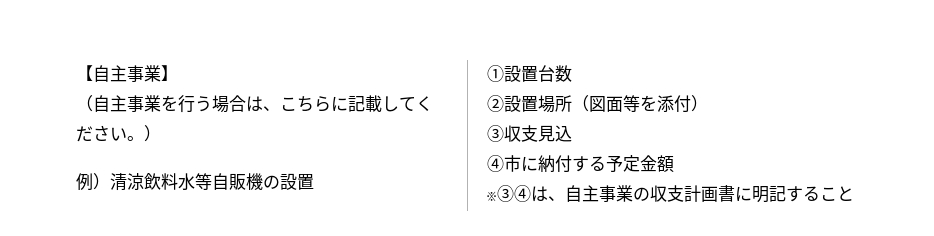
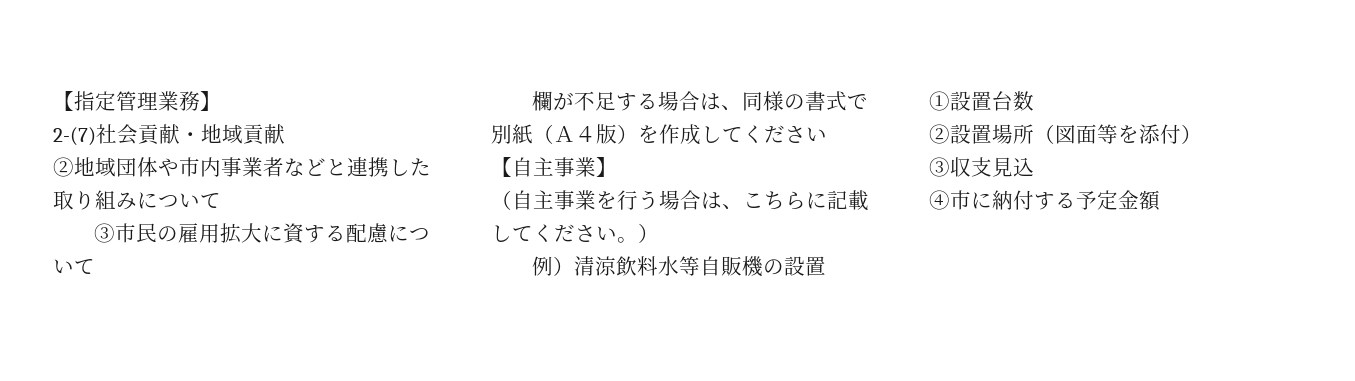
[76,65,93,81] 【 -> [53,91,221,111] [53,124,285,146] [53,157,431,177] [53,190,221,210] [93,223,430,244] [53,259,95,274] [531,91,868,111] [491,124,827,145] [491,157,512,177] 【指定管理業務】 // 2-(7)社会貢献・地域貢献 // ②地域団体や市内事業者などと連携した取り組みについて // ③市民の雇用拡大に資する配慮について // 欄が不足する場合は、同様の書式で別紙（Ａ４版）を作成してください // 【
[487,185,854,203] // ※③④は、自主事業の収支計画書に明記すること -> (1160, 200) none

